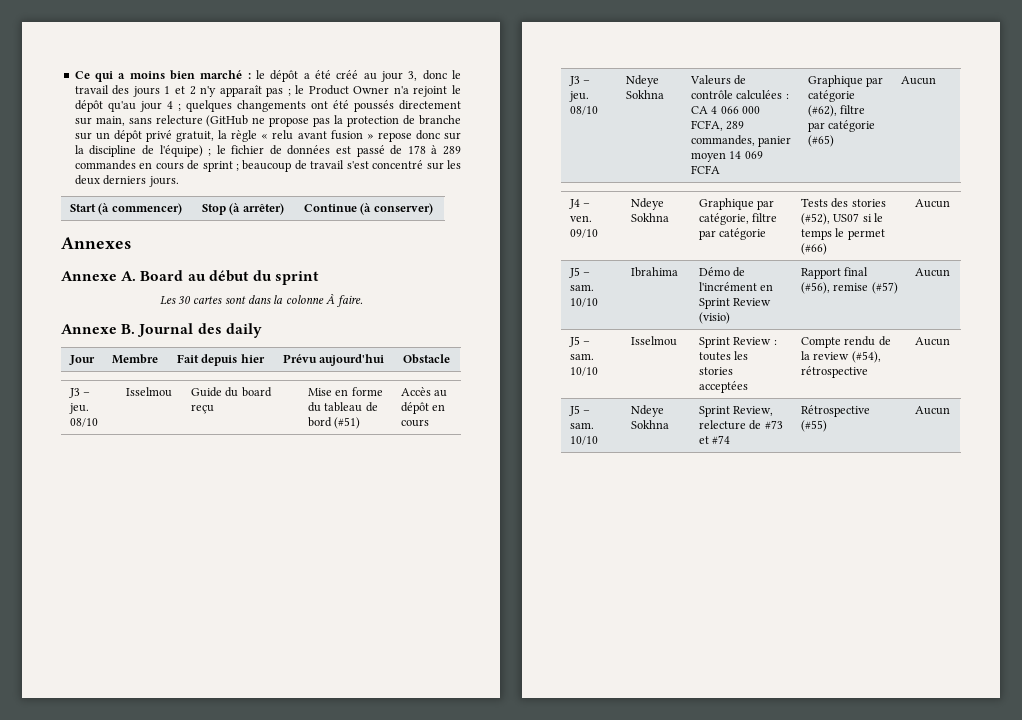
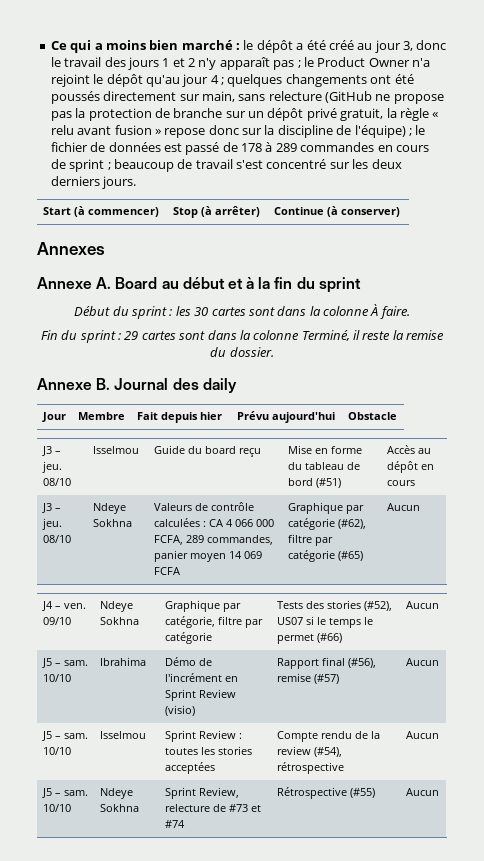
[252,270,320,285] [159,296,176,305] du sprint // Les -> [227,277,361,293] [74,306,191,319] et à la fin du sprint // Début du sprint : les
(363, 301) none -> [40,330,445,343] [210,347,274,357] // Fin du sprint : 29 cartes sont dans la colonne Terminé, il reste la remise du dossier.

